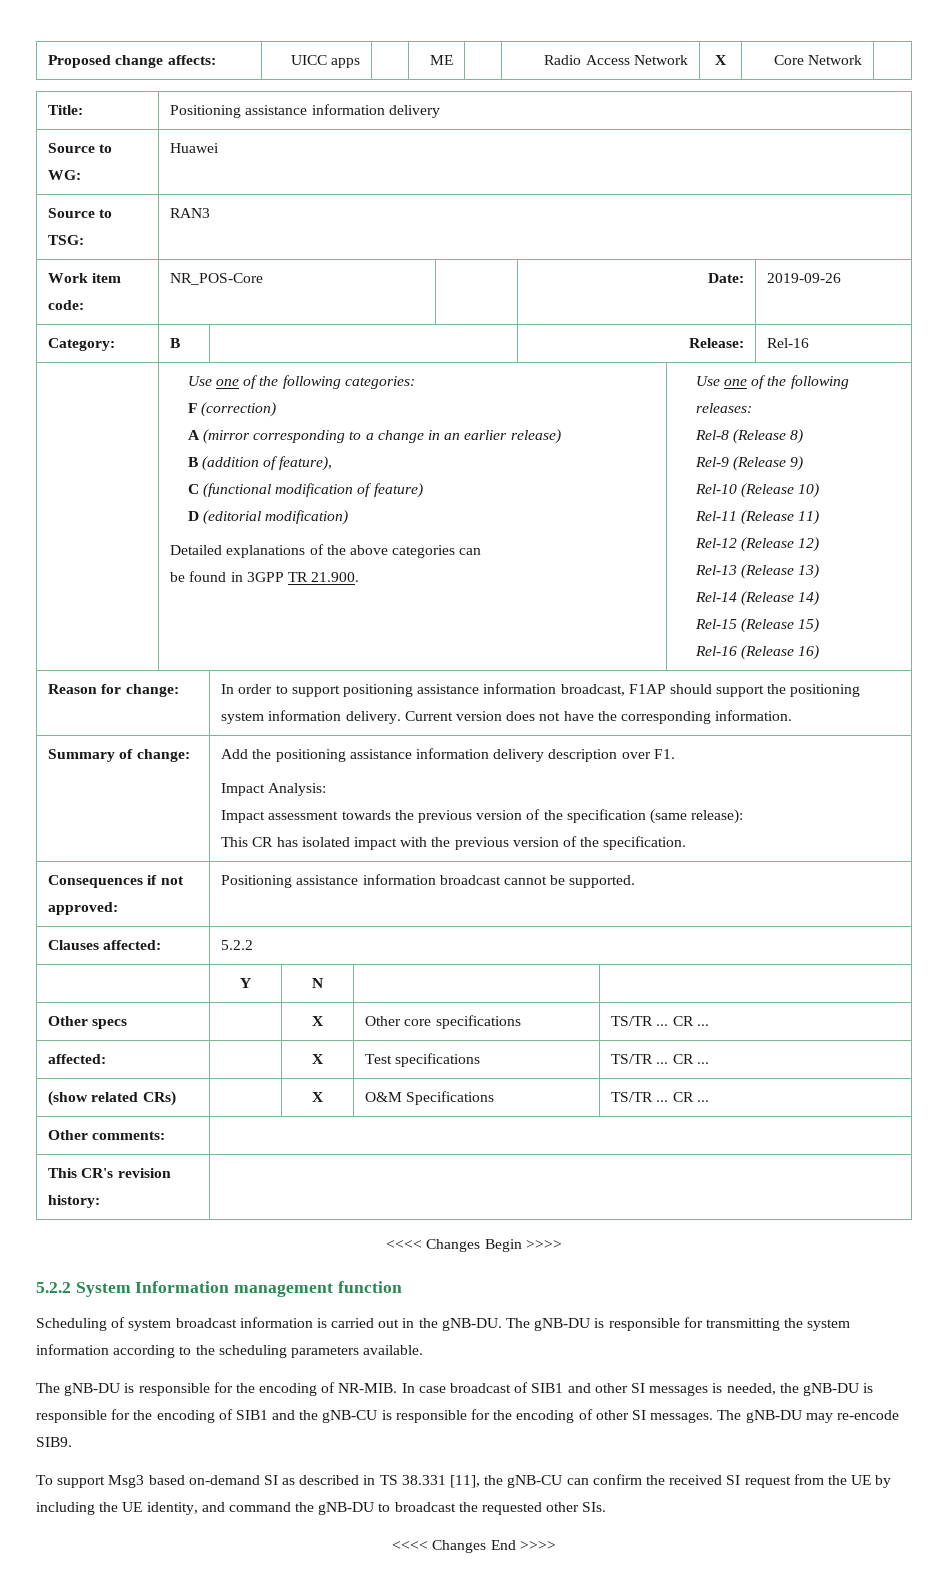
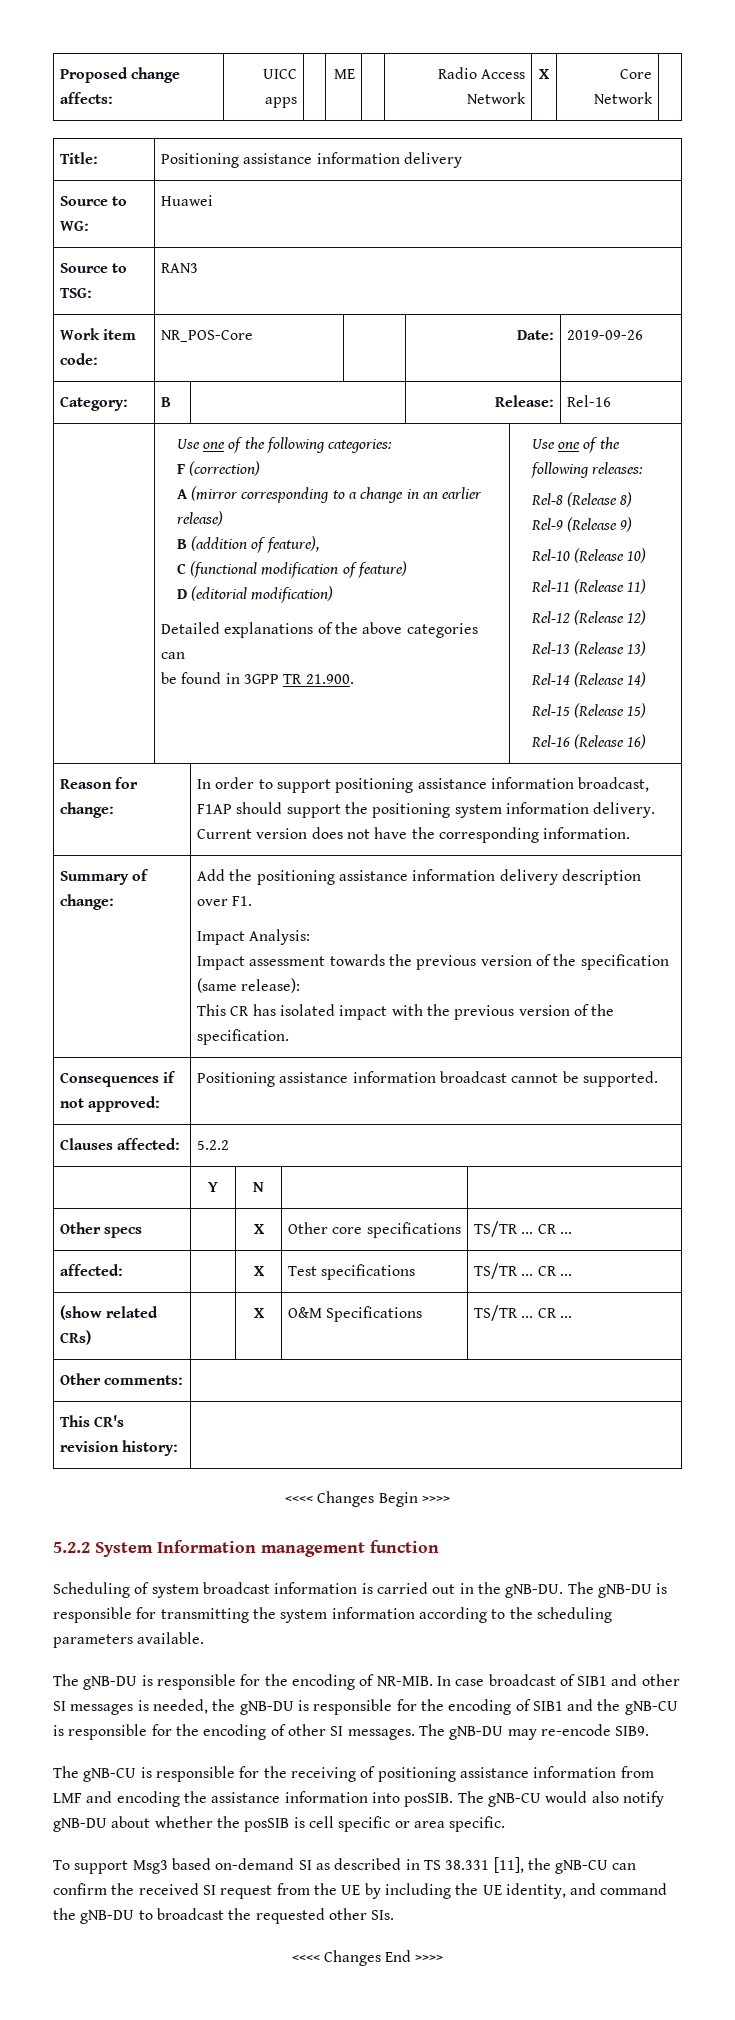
(72, 1442) none -> [53,1766,654,1782] [53,1791,664,1807] [53,1816,506,1832] // The gNB-CU is responsible for the receiving of positioning assistance information from LMF and encoding the assistance information into posSIB. The gNB-CU would also notify gNB-DU about whether the posSIB is cell specific or area specific.

